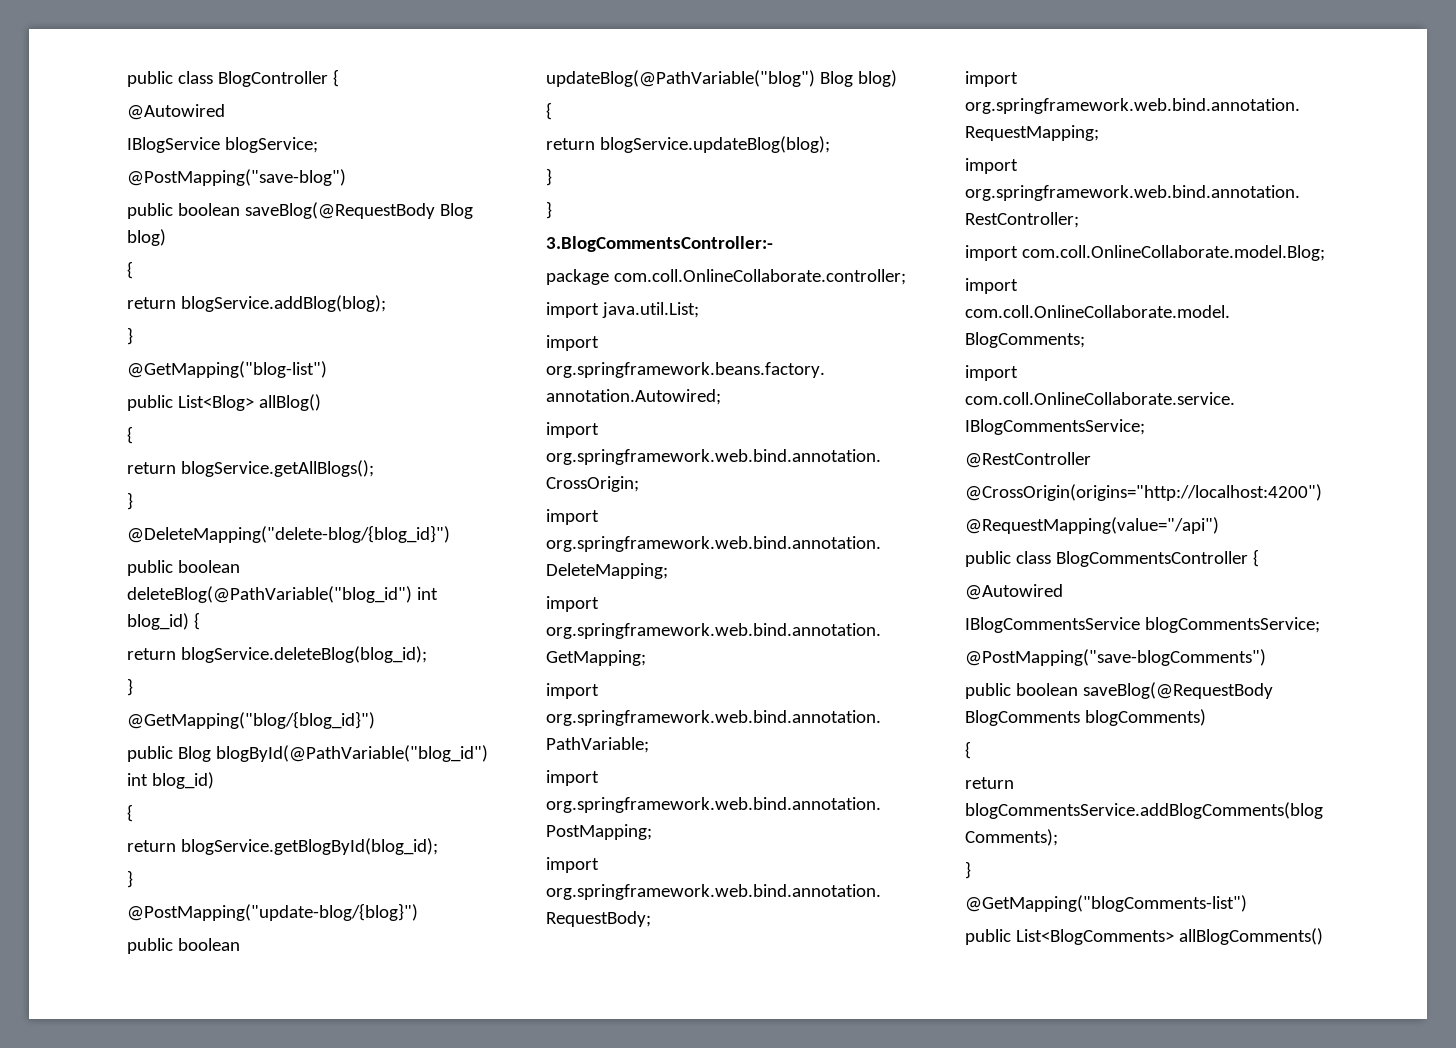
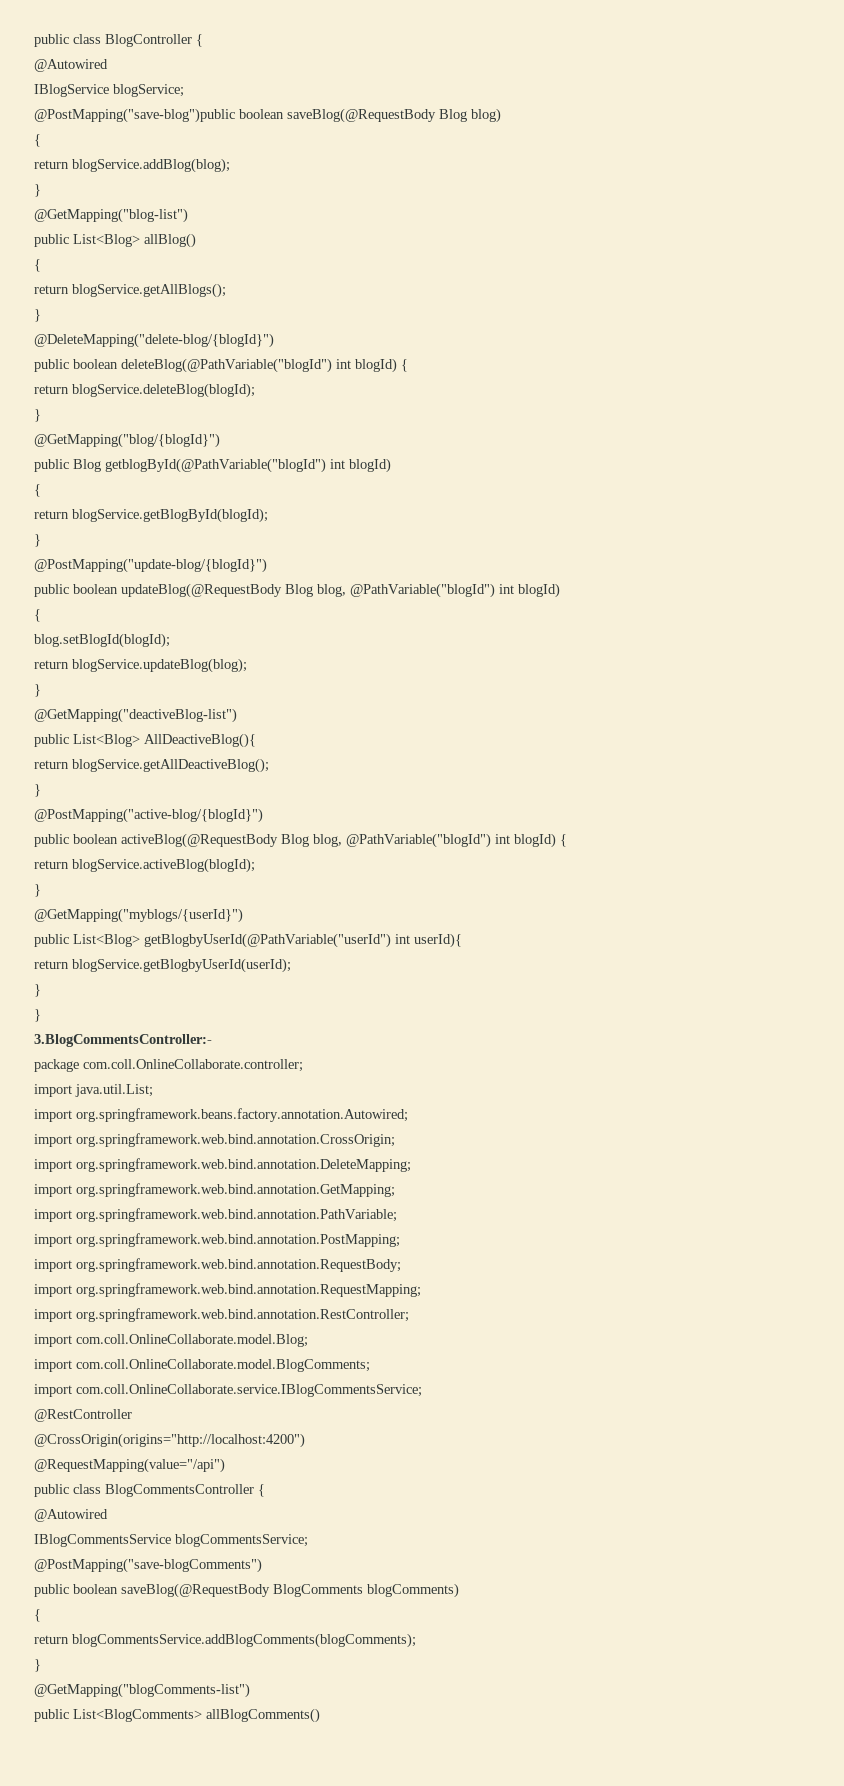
[127,169,346,186] [127,203,173,219] @PostMapping("save-blog") // public -> [34,108,235,123] @PostMapping("save-blog")public
[127,525,450,543] [127,560,240,576] [127,586,438,603] [127,612,200,630] [127,646,427,663] [127,678,133,696] [127,711,375,729] @DeleteMapping("delete-blog/{blog_id}") // public boolean deleteBlog(@PathVariable("blog_id") int blog_id) { // return blogService.deleteBlog(blog_id); // } // @GetMapping("blog/{blog_id}") -> [34,333,274,348] [34,358,408,373] [34,383,255,398] [34,409,41,422] [34,433,220,448] @DeleteMapping("delete-blog/{blogId}") // public boolean deleteBlog(@PathVariable("blogId") int blogId) { // return blogService.deleteBlog(blogId); // } // @GetMapping("blog/{blogId}")
[215,745,488,762] [127,772,214,789] [127,804,133,822] [127,838,438,855] [127,870,133,888] [127,903,418,921] [127,938,240,954] [546,70,897,87] [546,102,552,120] blogById(@PathVariable("blog_id") int blog_id) // { // return blogService.getBlogById(blog_id); // } // @PostMapping("update-blog/{blog}") // public boolean updateBlog(@PathVariable("blog") Blog blog) // { -> [105,458,391,473] [34,484,41,497] [34,508,268,523] [34,534,41,547] [34,558,267,573] [34,583,560,598] [34,609,41,622] [34,633,170,648] getblogById(@PathVariable("blogId") int blogId) // { // return blogService.getBlogById(blogId); // } // @PostMapping("update-blog/{blogId}") // public boolean updateBlog(@RequestBody Blog blog, @PathVariable("blogId") int blogId) // { // blog.setBlogId(blogId);
(552, 177) none -> [34,708,237,723] [34,733,256,748] [34,758,269,773] [34,784,41,797] [34,808,263,823] [34,833,567,848] [34,858,255,873] [34,884,41,897] [34,908,243,923] [34,933,462,948] [34,958,291,973] [34,984,41,997] // @GetMapping("deactiveBlog-list") // public List<Blog> AllDeactiveBlog(){ // return blogService.getAllDeactiveBlog(); // } // @PostMapping("active-blog/{blogId}") // public boolean activeBlog(@RequestBody Blog blog, @PathVariable("blogId") int blogId) { // return blogService.activeBlog(blogId); // } // @GetMapping("myblogs/{userId}") // public List<Blog> getBlogbyUserId(@PathVariable("userId") int userId){ // return blogService.getBlogbyUserId(userId); // }

